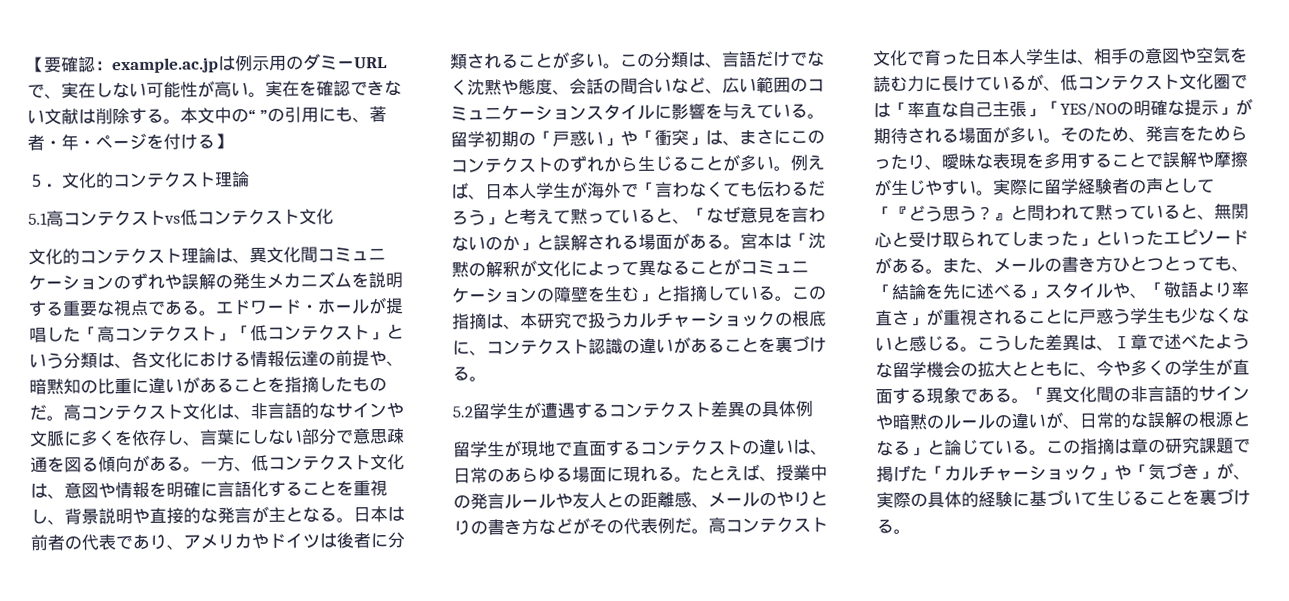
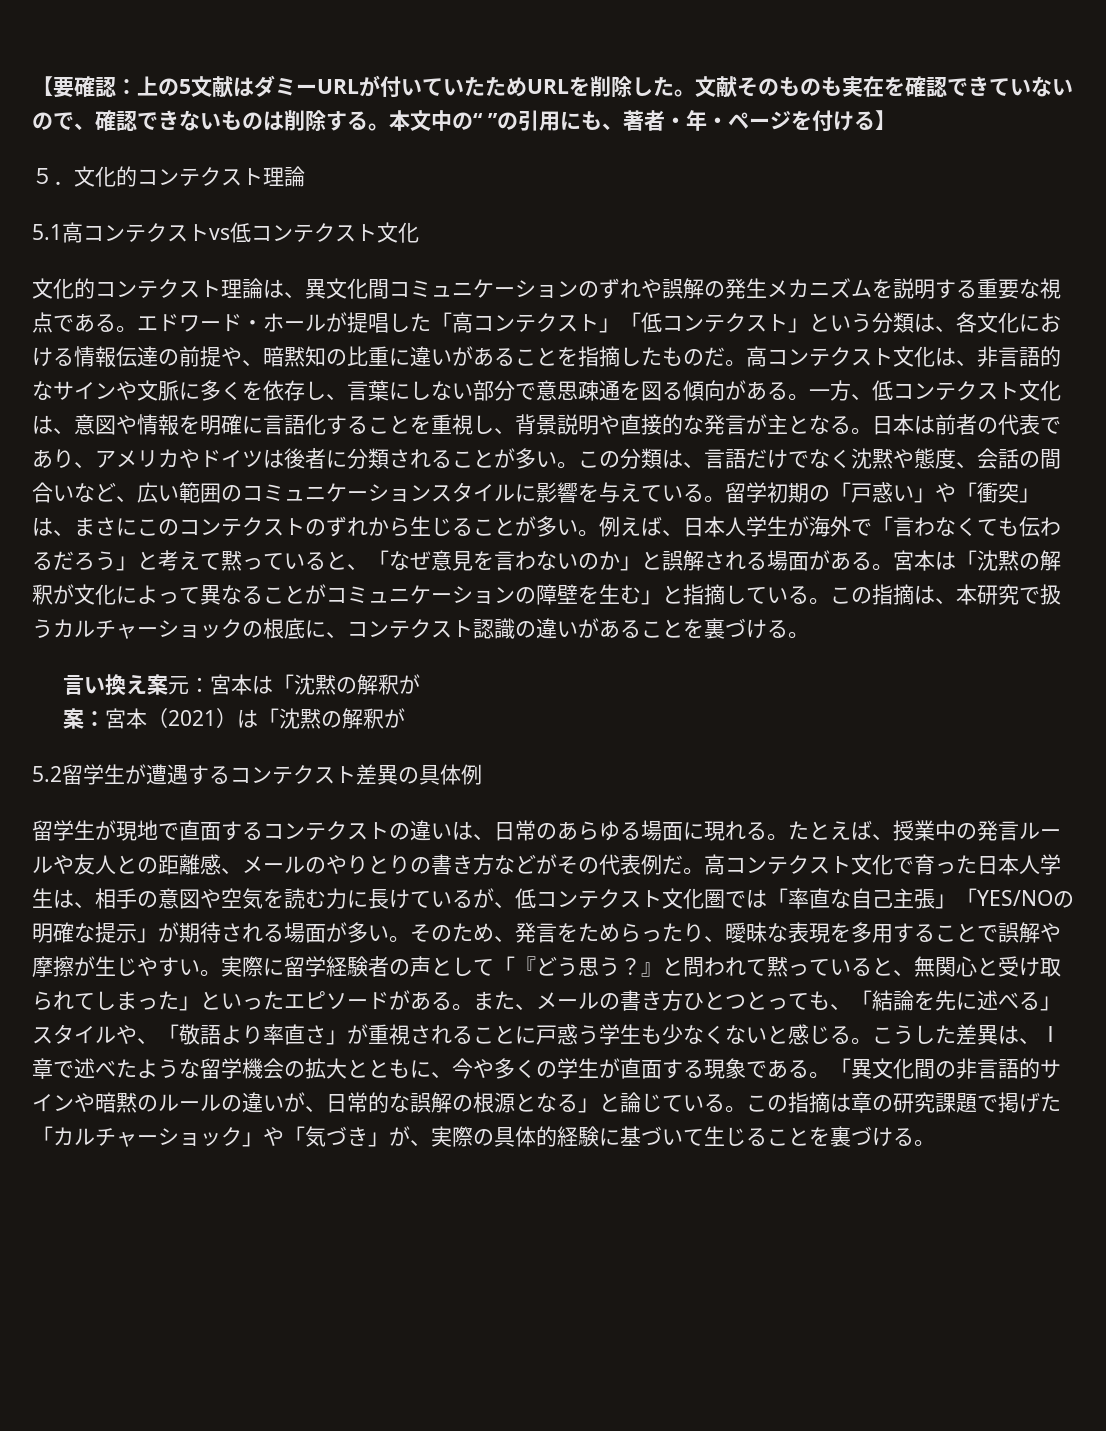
[112,53,388,74] [27,79,402,99] [27,108,79,125] example.ac.jpは例示用のダミーURLで、実在しない可能性が高い。実在を確認できない文献 -> [137,75,1073,98] [32,110,263,131] 上の5文献はダミーURLが付いていたためURLを削除した。文献そのものも実在を確認できていないので、確認できないもの
(487, 379) none -> [62,674,420,696] [62,708,405,729] // 言い換え案元：宮本は「沈黙の解釈が // 案：宮本（2021）は「沈黙の解釈が

